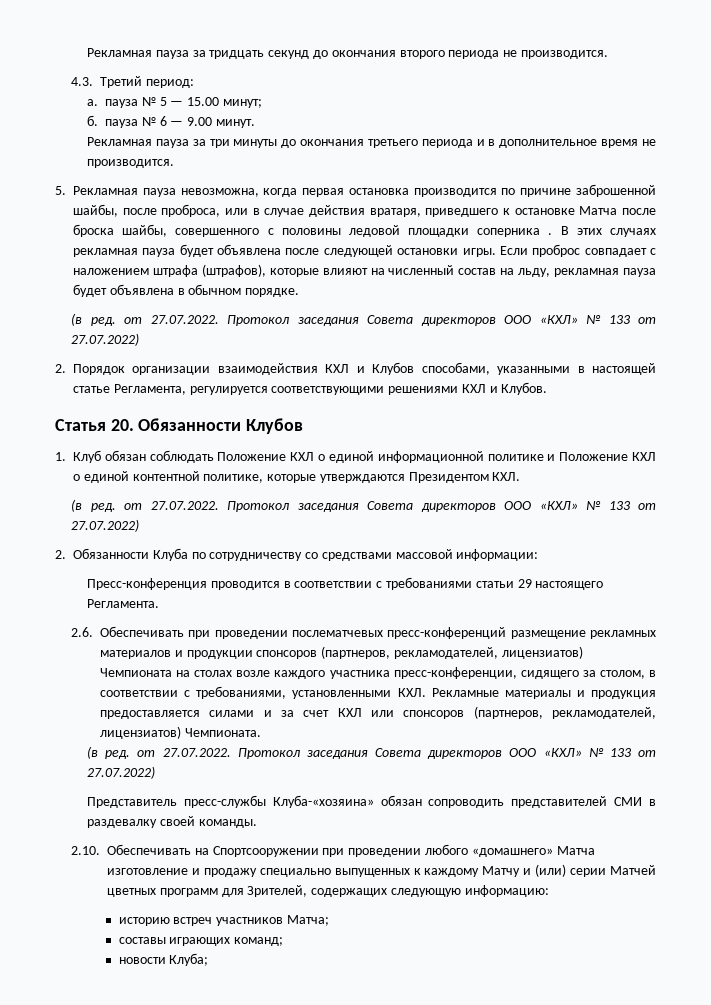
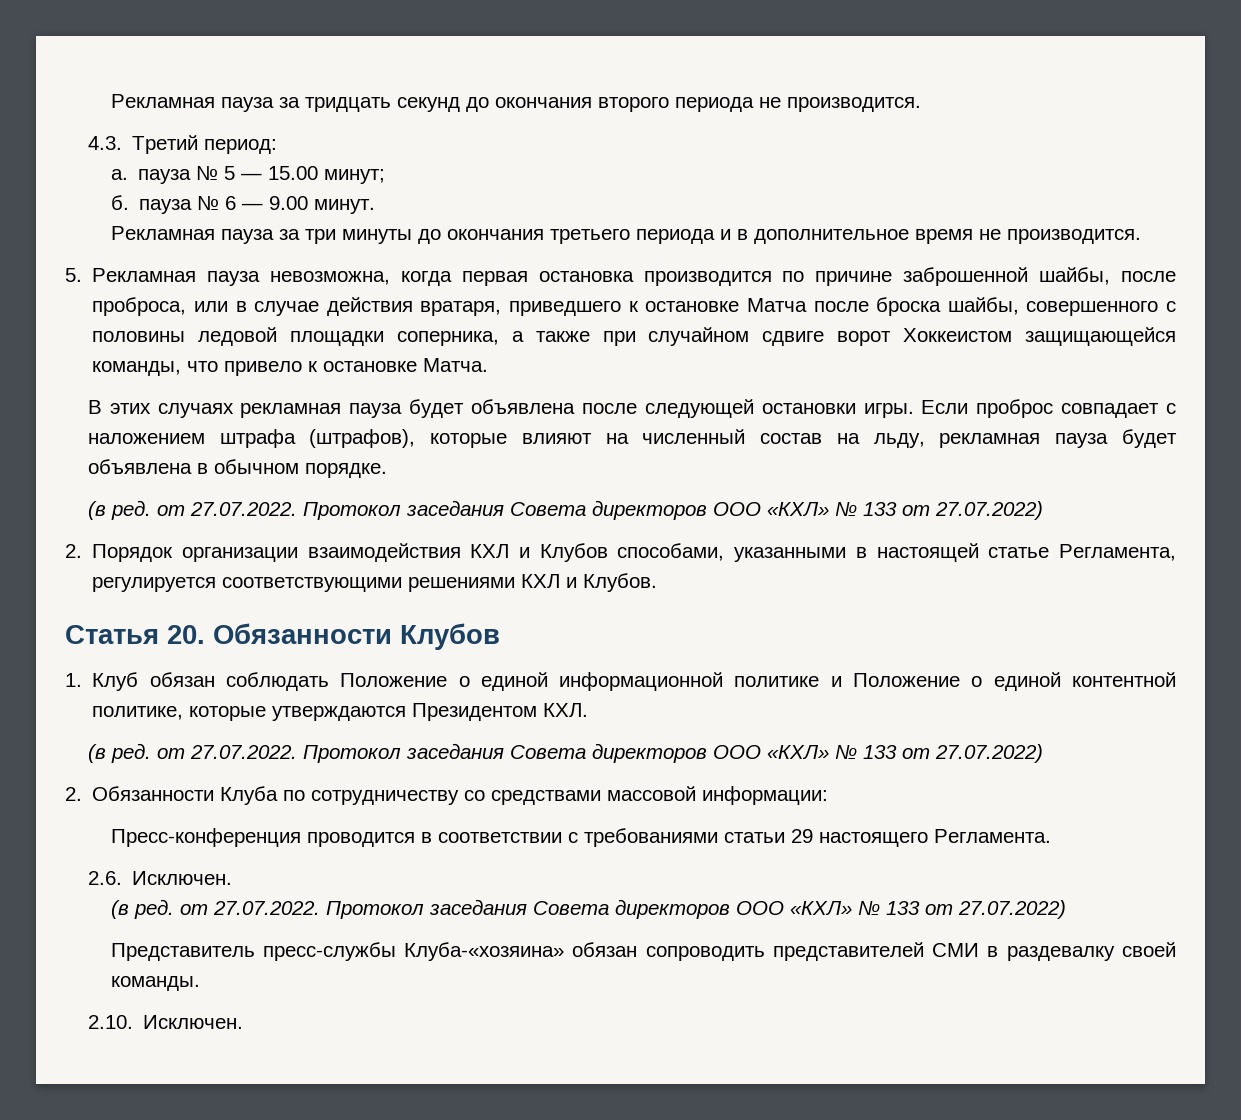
[477,228,553,237] соперника . -> [396,327,1176,346] [92,358,489,376] соперника, а также при случайном сдвиге ворот Хоккеистом защищающейся команды, что привело к остановке Матча. //
[290,452,315,461] КХЛ -> (448, 680) none
[632,452,656,461] КХЛ -> (961, 680) none
[100,626,656,639] [100,646,583,659] [100,667,656,679] [100,686,656,699] [100,706,656,719] [100,726,261,739] Обеспечивать при проведении послематчевых пресс-конференций размещение рекламных материалов и продукции спонсоров (партнеров, рекламодателей, лицензиатов) Чемпионата на столах возле каждого участника пресс-конференции, сидящего за столом, в соответствии с требованиями, установленными КХЛ. Рекламные материалы и продукция предоставляется силами и за счет КХЛ или спонсоров (партнеров, рекламодателей, лицензиатов) Чемпионата. -> [132,871,233,885] Исключен.
[107,844,595,857] [107,864,656,877] [107,885,549,897] [118,915,329,926] [118,937,284,946] [118,953,209,966] Обеспечивать на Спортсооружении при проведении любого «домашнего» Матча изготовление и продажу специально выпущенных к каждому Матчу и (или) серии Матчей цветных программ для Зрителей, содержащих следующую информацию: // историю встреч участников Матча; // составы играющих команд; // новости Клуба; -> [143,1015,244,1029] Исключен.

